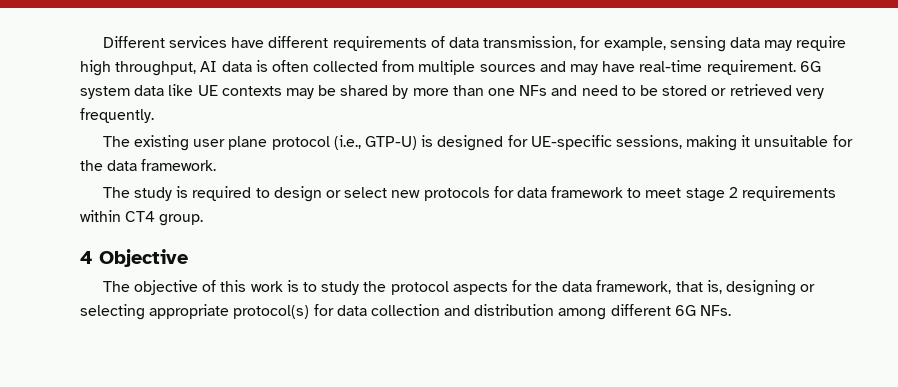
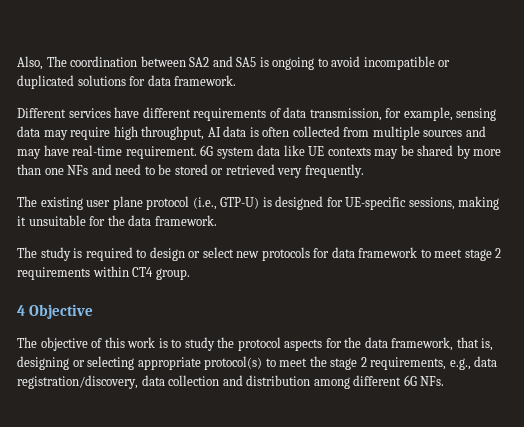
(102, 42) none -> [17,56,451,70] [17,75,237,89] Also, The coordination between SA2 and SA5 is ongoing to avoid incompatible or duplicated solutions for data framework. //
[313,304,334,316] for -> [265,356,498,370] [17,375,138,389] to meet the stage 2 requirements, e.g., data registration/discovery,

